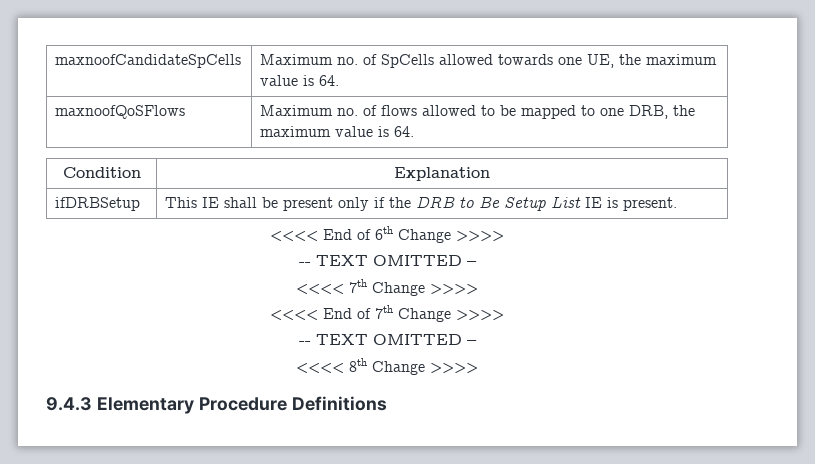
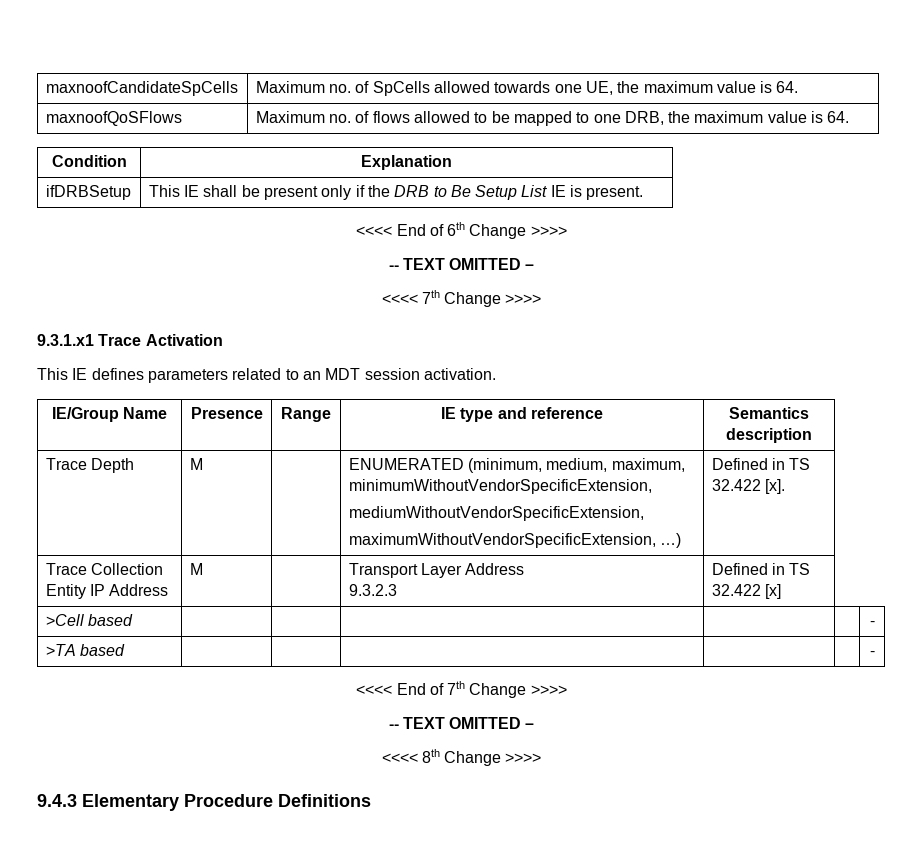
(478, 289) none -> [37,334,223,346] [37,368,496,383] [51,407,168,422] [190,407,263,419] [281,407,331,422] [441,407,603,422] [729,407,809,419] [726,428,812,443] [45,458,134,473] [189,458,203,470] [348,458,685,473] [348,479,652,494] [348,506,644,521] [348,533,681,548] [711,458,811,470] [711,479,785,494] [45,563,163,575] [45,584,169,599] [189,563,203,575] [348,563,525,578] [348,584,397,596] [711,563,811,575] [711,584,781,599] [45,614,133,626] [869,621,875,626] [45,644,125,656] [869,651,875,656] // 9.3.1.x1 Trace Activation // This IE defines parameters related to an MDT session activation. // IE/Group Name | Presence | Range | IE type and reference | Semantics description // Trace Depth | M | | ENUMERATED (minimum, medium, maximum, minimumWithoutVendorSpecificExtension, // mediumWithoutVendorSpecificExtension, // maximumWithoutVendorSpecificExtension, …) | Defined in TS 32.422 [x]. // Trace Collection Entity IP Address | M | | Transport Layer Address // 9.3.2.3 | Defined in TS 32.422 [x] // >Cell based | | | | | | - // >TA based | | | | | | -

